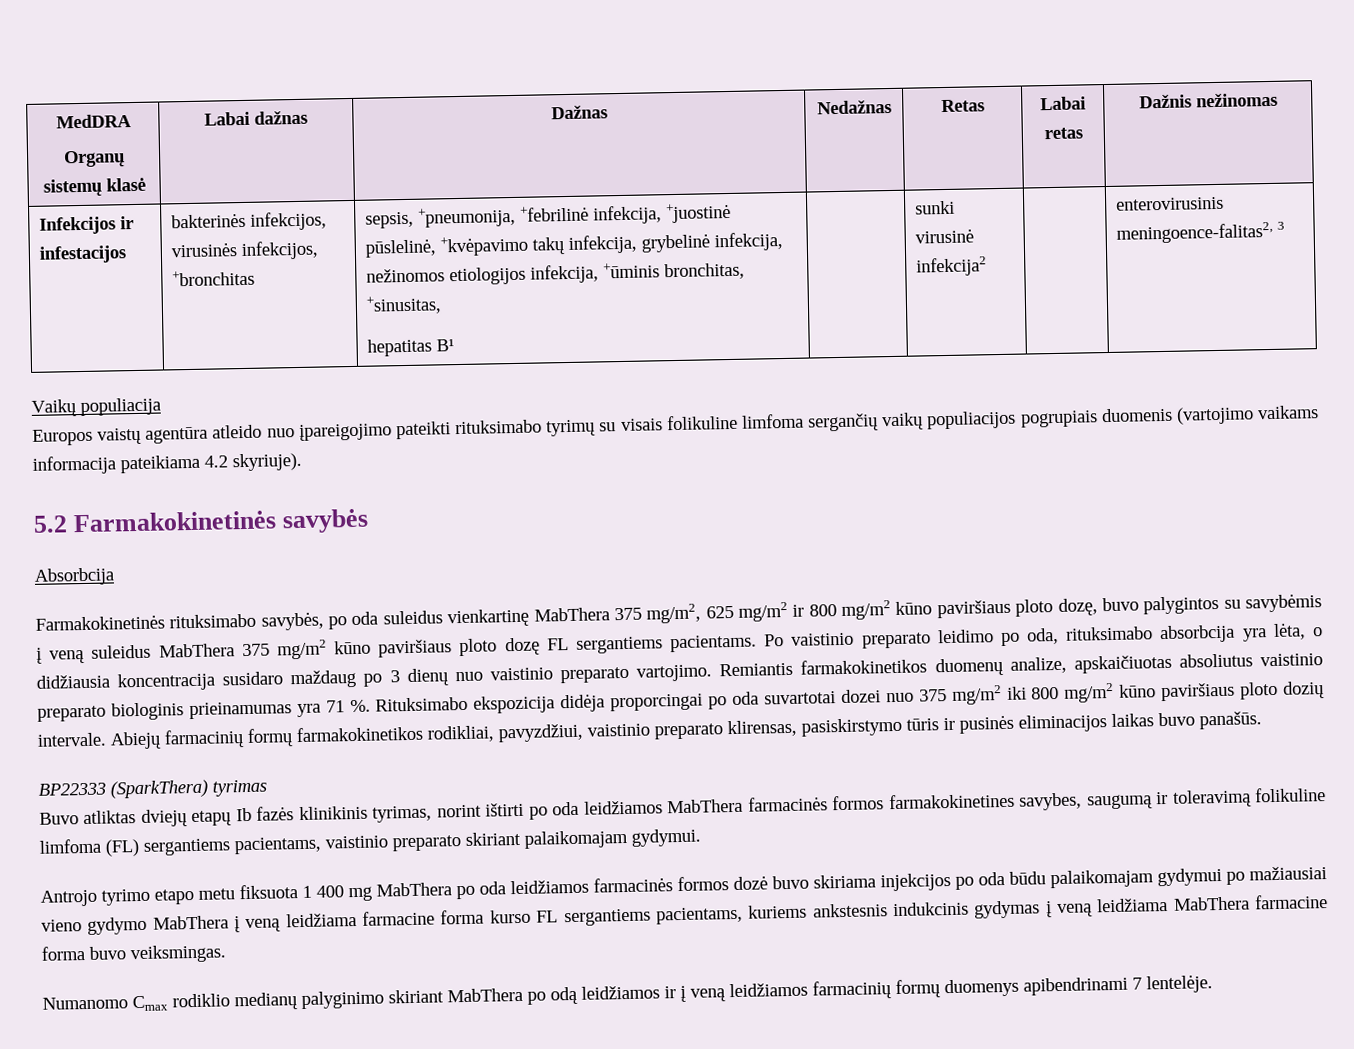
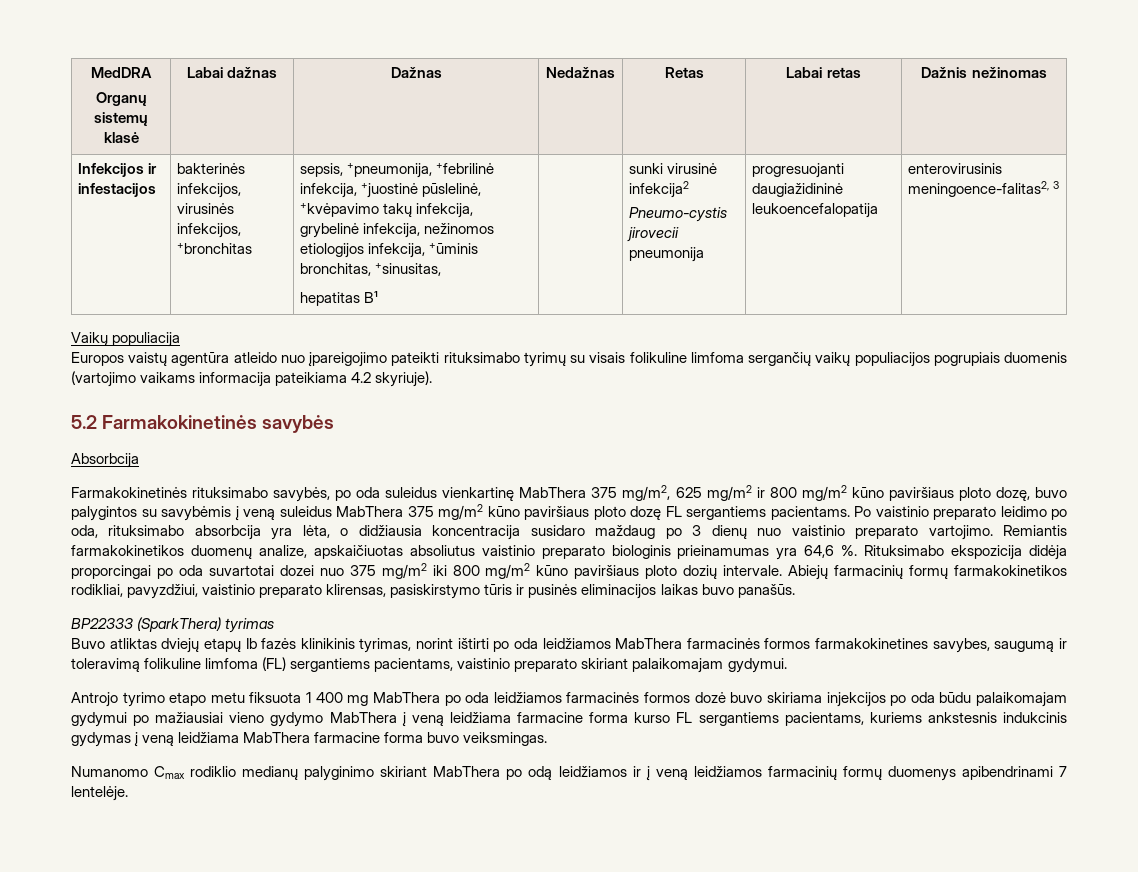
(988, 266) | -> [628,207,727,222] [626,227,679,242] [628,247,704,262] [751,163,844,178] [751,183,843,197] [751,203,878,218] // Pneumo-cystis jirovecii pneumonija | progresuojanti daugiažidininė leukoencefalopatija
[325,700,345,713] 71 -> [804,545,835,558] 64,6

